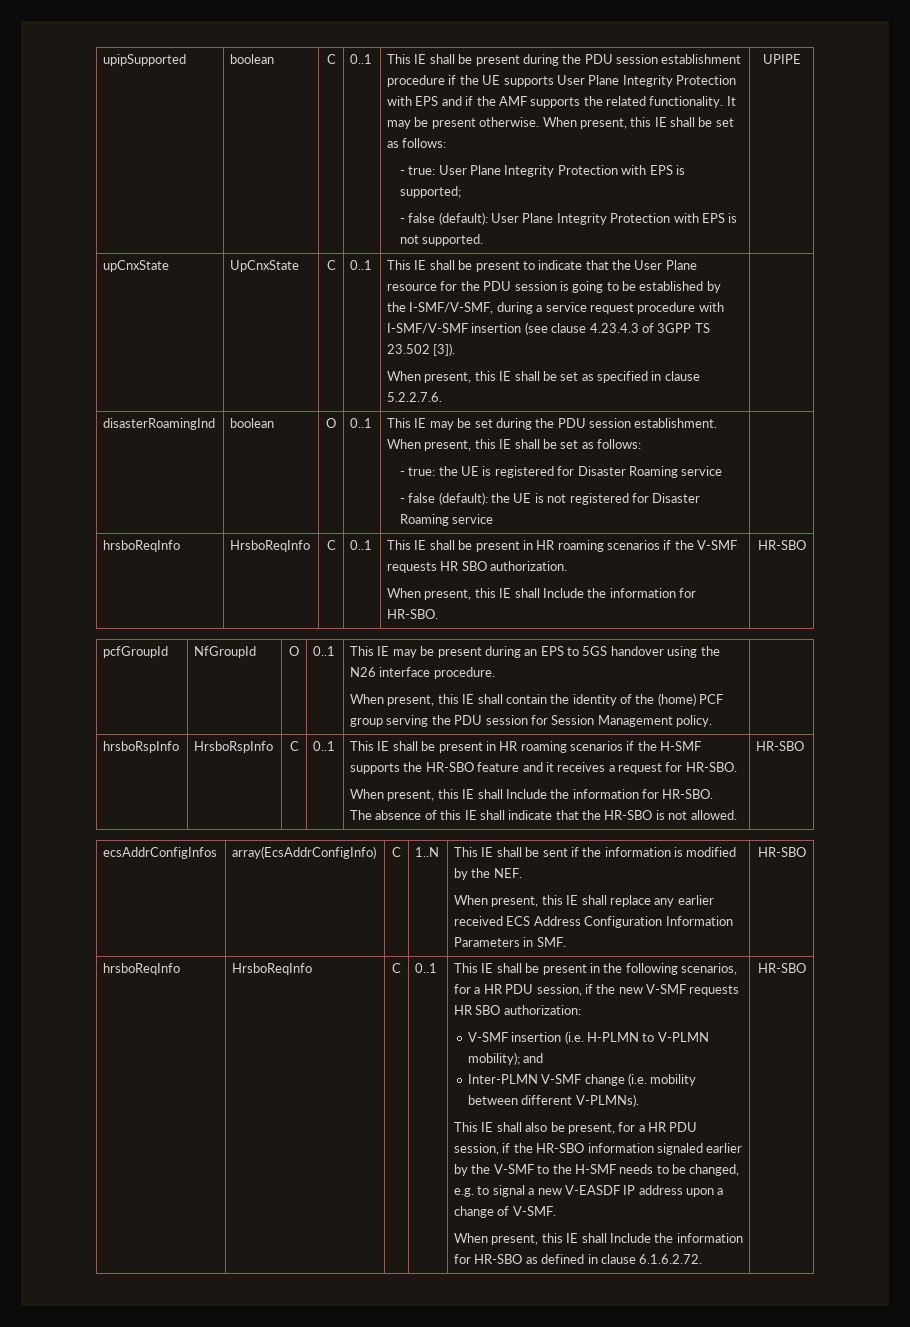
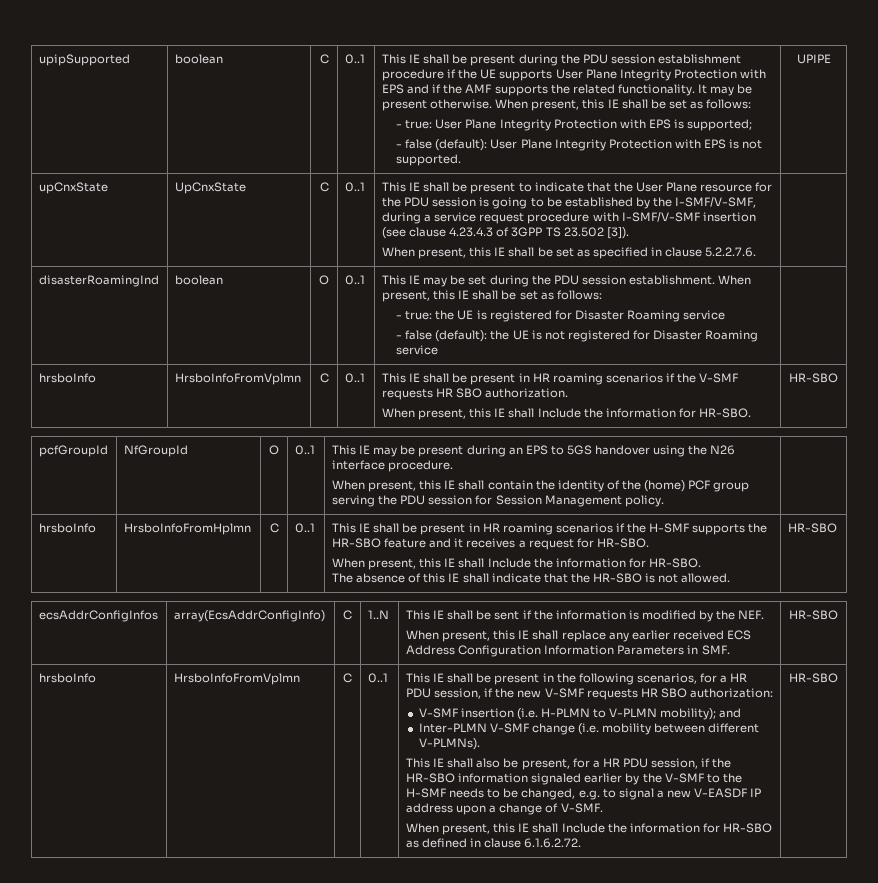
[103,540,181,552] [230,540,311,552] hrsboReqInfo | HrsboReqInfo -> [38,373,96,383] [174,373,301,385] hrsboInfo | HrsboInfoFromVplmn
[103,741,180,753] [194,741,274,753] hrsboRspInfo | HrsboRspInfo -> [38,523,96,533] [123,523,251,535] hrsboInfo | HrsboInfoFromHplmn
[103,963,181,975] [232,963,313,975] hrsboReqInfo | HrsboReqInfo -> [38,673,96,683] [173,673,300,685] hrsboInfo | HrsboInfoFromVplmn

